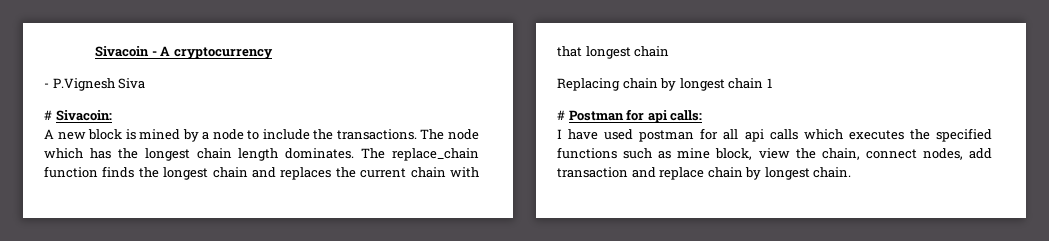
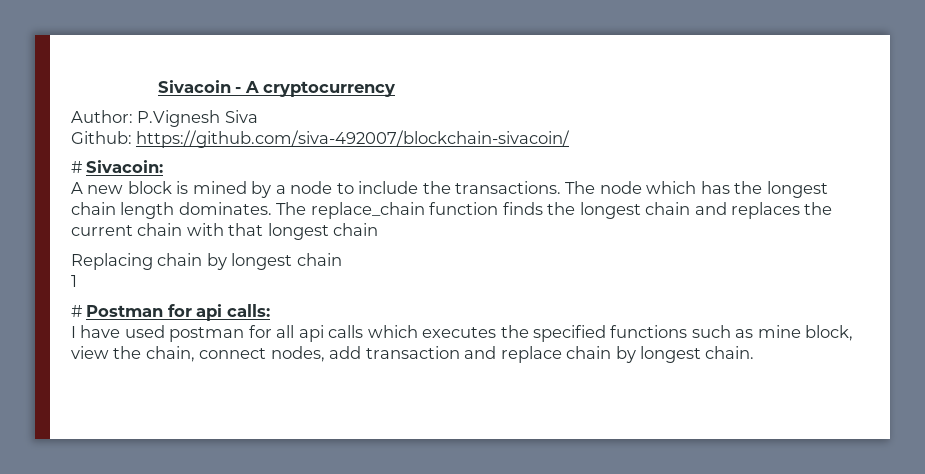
[44,83,49,88] - -> [71,110,133,123] Author:
(146, 83) none -> [71,130,571,148] // Github: https://github.com/siva-492007/blockchain-sivacoin/
(764, 83) none -> (342, 259) //

